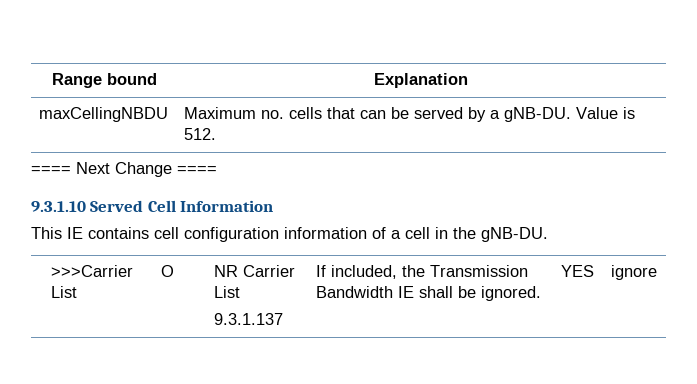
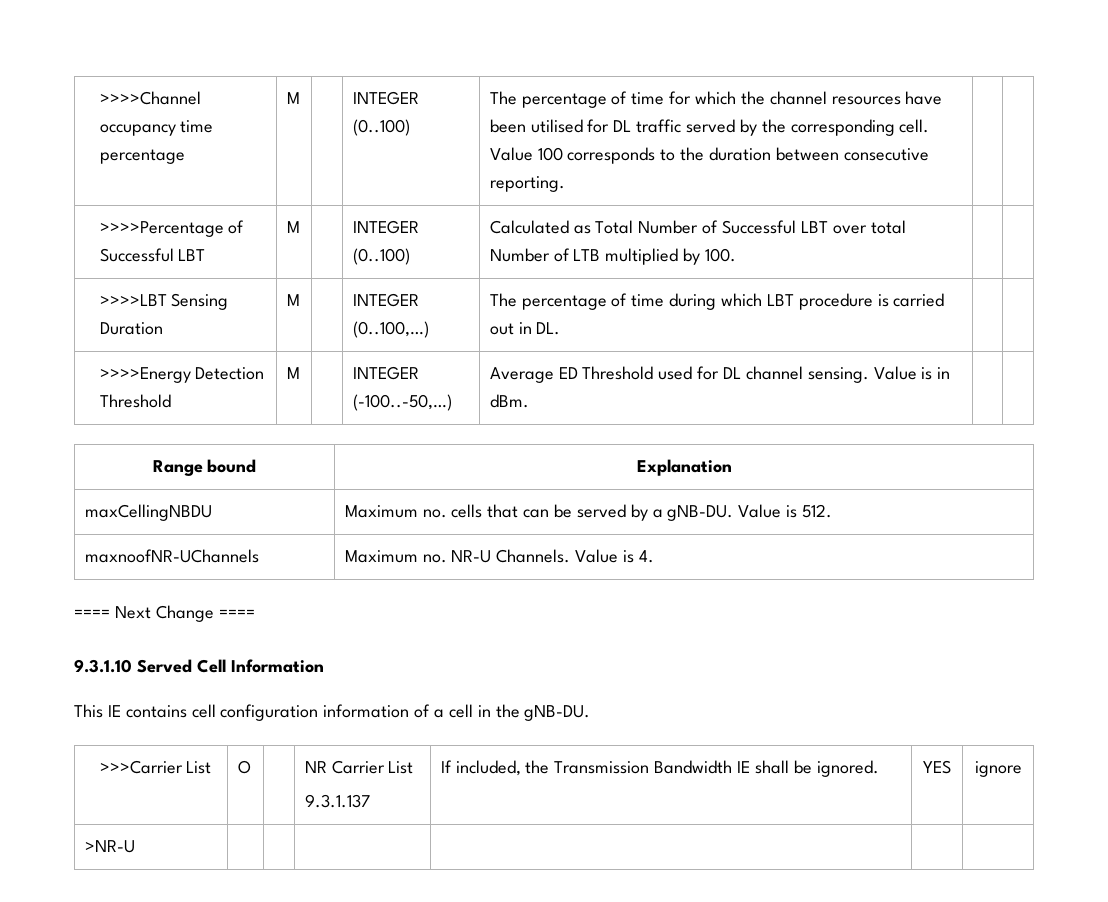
(51, 80) none -> [99,91,201,105] [99,120,214,136] [99,149,185,164] [286,92,300,104] [352,91,419,105] [352,119,410,136] [489,91,943,108] [489,119,930,136] [489,147,929,164] [489,176,565,192] [99,220,245,237] [99,248,206,262] [286,221,300,233] [352,220,419,234] [352,248,410,265] [489,220,906,234] [489,248,736,265] [99,293,229,310] [99,322,163,335] [286,294,300,306] [352,293,419,307] [352,321,429,338] [489,293,945,310] [489,322,561,335] [99,367,265,383] [99,394,171,408] [286,367,300,379] [352,366,419,380] [352,394,452,411] [489,366,951,383] [489,394,529,408] >>>>Channel occupancy time percentage | M | | INTEGER (0..100) | The percentage of time for which the channel resources have been utilised for DL traffic served by the corresponding cell. Value 100 corresponds to the duration between consecutive reporting. | | // >>>>Percentage of Successful LBT | M | | INTEGER (0..100) | Calculated as Total Number of Successful LBT over total Number of LTB multiplied by 100. | | // >>>>LBT Sensing Duration | M | | INTEGER (0..100,…) | The percentage of time during which LBT procedure is carried out in DL. | | // >>>>Energy Detection Threshold | M | | INTEGER (-100..-50,…) | Average ED Threshold used for DL channel sensing. Value is in dBm. | | //
(216, 134) none -> [84,549,259,563] [344,549,654,563] // maxnoofNR-UChannels | Maximum no. NR-U Channels. Value is 4.
(657, 272) none -> [84,840,135,853] // >NR-U | | | | | |

